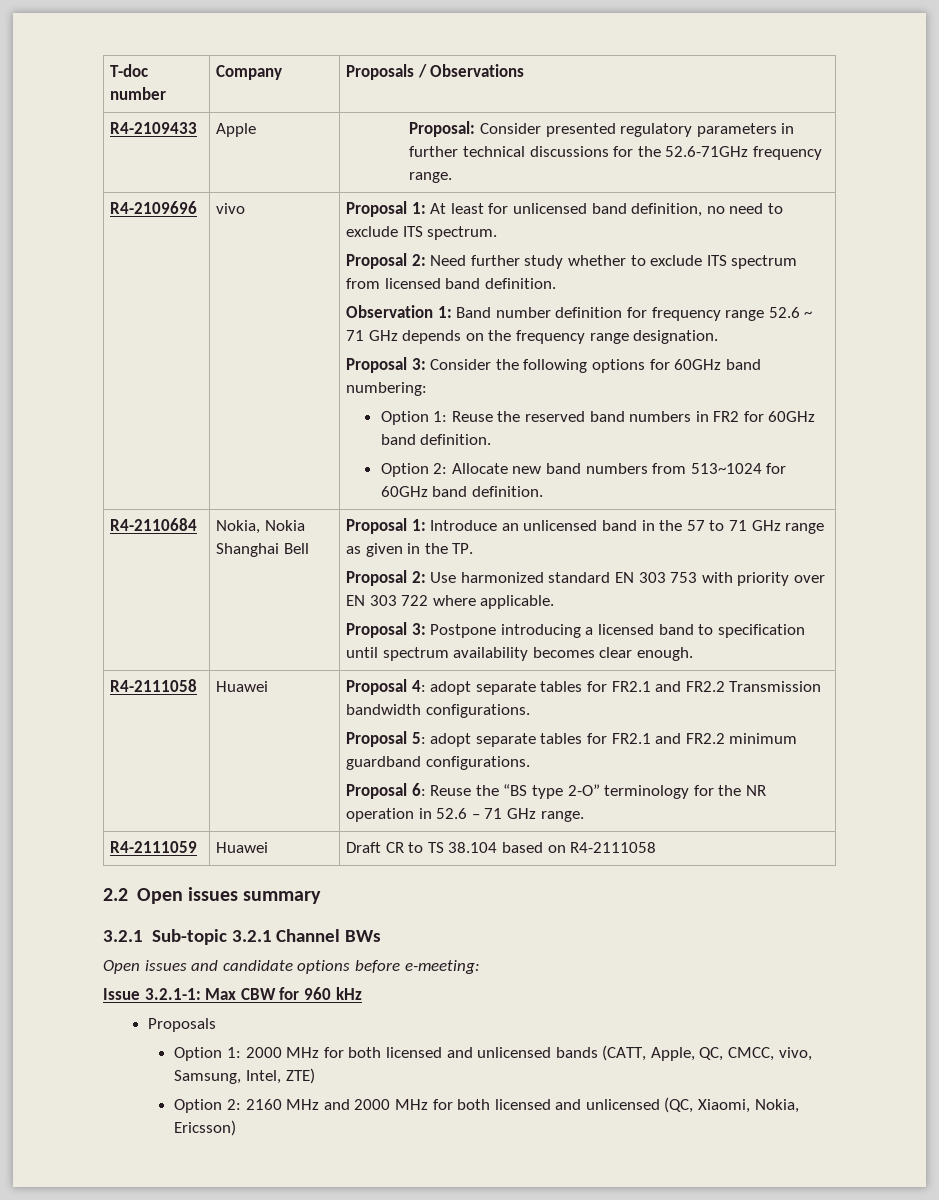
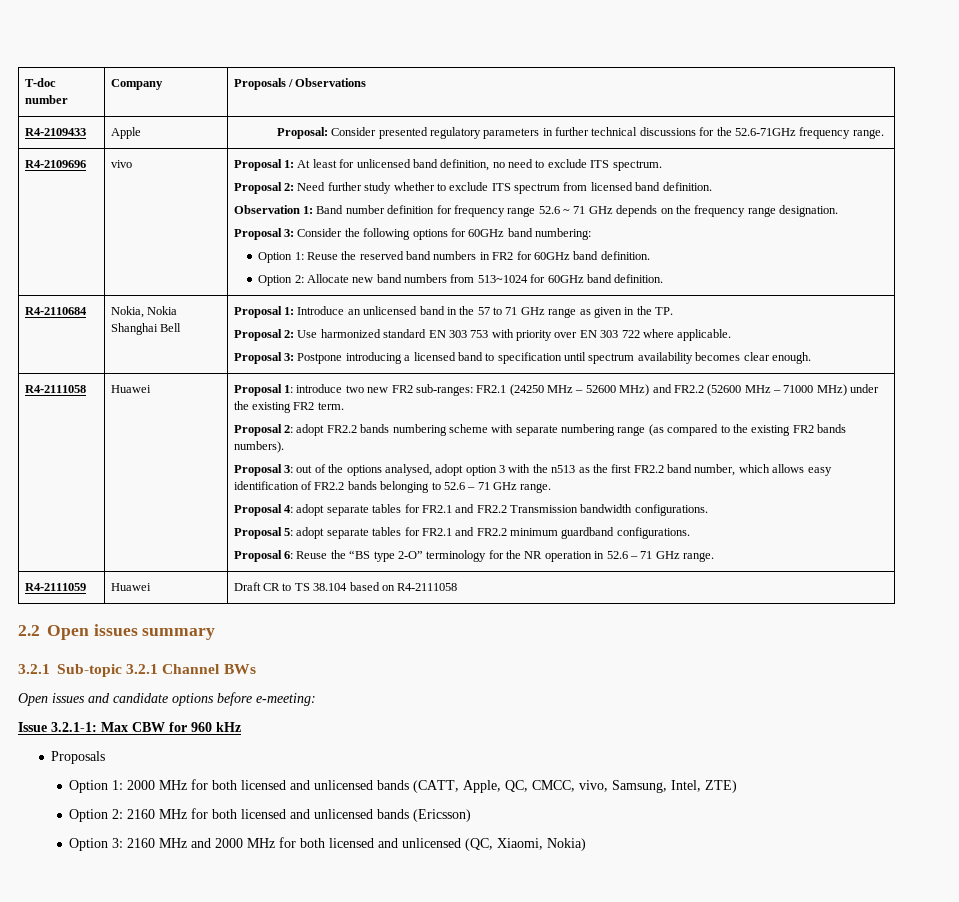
(408, 687) none -> [284,384,880,396] [233,401,344,413] [233,424,847,436] [233,441,284,453] [233,464,832,476] [233,481,552,493] [233,504,282,516] 1: introduce two new FR2 sub-ranges: FR2.1 (24250 MHz – 52600 MHz) and FR2.2 (52600 MHz – 71000 MHz) under the existing FR2 term. // Proposal 2: adopt FR2.2 bands numbering scheme with separate numbering range (as compared to the existing FR2 bands numbers). // Proposal 3: out of the options analysed, adopt option 3 with the n513 as the first FR2.2 band number, which allows easy identification of FR2.2 bands belonging to 52.6 – 71 GHz range. // Proposal
(320, 1104) none -> [191,808,472,822] [69,838,188,851] for both licensed and unlicensed bands (Ericsson) // Option 3: 2160 MHz
[754,1099,799,1113] [174,1120,237,1136] Nokia, Ericsson) -> [547,838,587,851] Nokia)

